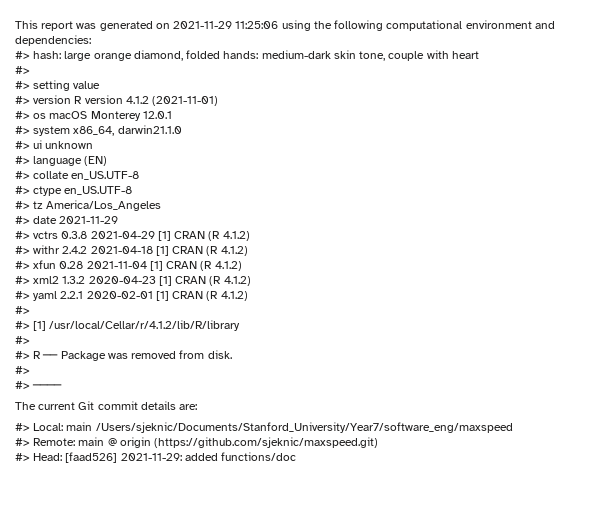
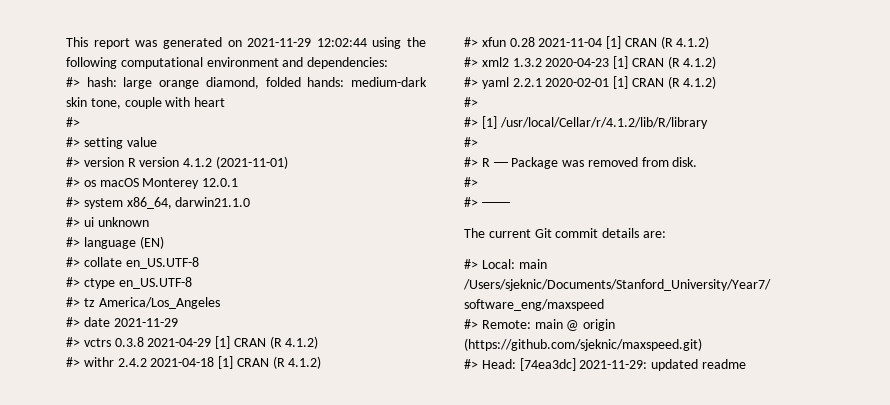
[235,21,279,29] 11:25:06 -> [316,38,367,47] 12:02:44
[65,452,297,463] [faad526] 2021-11-29: added functions/doc -> [519,358,746,371] [74ea3dc] 2021-11-29: updated readme

